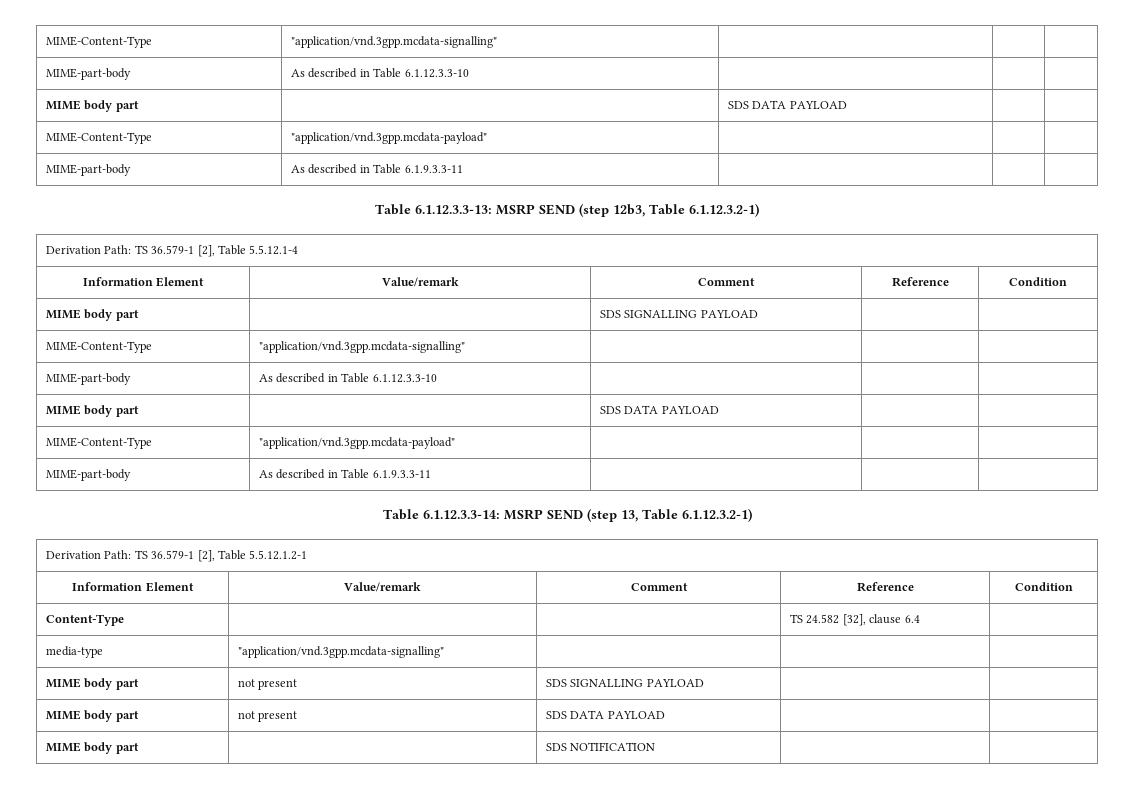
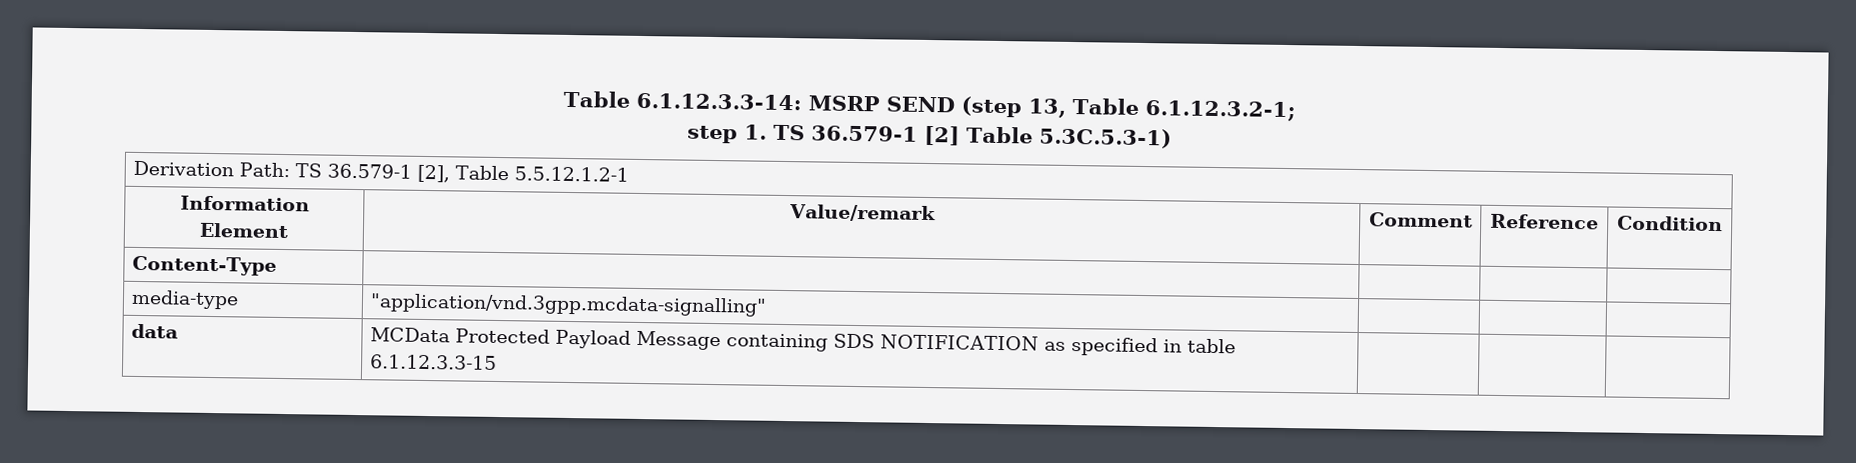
[46,36,153,48] [291,36,498,48] [46,68,132,80] [291,68,469,78] [46,100,139,112] [728,100,847,109] [46,132,153,144] [291,132,488,144] [46,164,132,176] [291,164,463,174] [375,203,759,217] [46,245,299,257] [82,277,205,287] [381,277,459,287] [698,278,756,286] [891,277,949,287] [1009,277,1067,286] [46,309,139,321] [600,310,758,318] [46,341,153,353] [259,341,466,353] [46,373,132,385] [259,373,437,383] [46,405,139,417] [600,405,719,414] [46,437,153,449] [259,437,456,449] [46,469,132,481] [259,469,431,479] MIME-Content-Type | "application/vnd.3gpp.mcdata-signalling" | | | // MIME-part-body | As described in Table 6.1.12.3.3-10 | | | // MIME body part | | SDS DATA PAYLOAD | | // MIME-Content-Type | "application/vnd.3gpp.mcdata-payload" | | | // MIME-part-body | As described in Table 6.1.9.3.3-11 | | | // Table 6.1.12.3.3-13: MSRP SEND (step 12b3, Table 6.1.12.3.2-1) // Derivation Path: TS 36.579-1 [2], Table 5.5.12.1-4 // Information Element | Value/remark | Comment | Reference | Condition // MIME body part | | SDS SIGNALLING PAYLOAD | | // MIME-Content-Type | "application/vnd.3gpp.mcdata-signalling" | | | // MIME-part-body | As described in Table 6.1.12.3.3-10 | | | // MIME body part | | SDS DATA PAYLOAD | | // MIME-Content-Type | "application/vnd.3gpp.mcdata-payload" | | | // MIME-part-body | As described in Table 6.1.9.3.3-11 | | | // -> (563, 99) none
[681,508,752,522] 6.1.12.3.2-1) -> [1144,100,1296,122] [687,124,1172,149] 6.1.12.3.2-1; // step 1. TS 36.579-1 [2] Table 5.3C.5.3-1)
[790,614,920,626] [46,646,104,658] [238,646,445,658] [46,678,139,690] [238,679,298,690] [546,679,704,687] [46,710,139,722] [238,711,298,722] [546,710,665,719] [46,742,139,754] [546,742,656,751] TS 24.582 [32], clause 6.4 | // media-type | "application/vnd.3gpp.mcdata-signalling" | | | // MIME body part | not present | SDS SIGNALLING PAYLOAD | | // MIME body part | not present | SDS DATA PAYLOAD | | // MIME body part | | SDS NOTIFICATION -> [130,289,239,310] [369,293,767,317] [130,323,178,339] [369,327,1236,357] [369,354,497,370] | // media-type | "application/vnd.3gpp.mcdata-signalling" | | | // data | MCData Protected Payload Message containing SDS NOTIFICATION as specified in table 6.1.12.3.3-15 |

